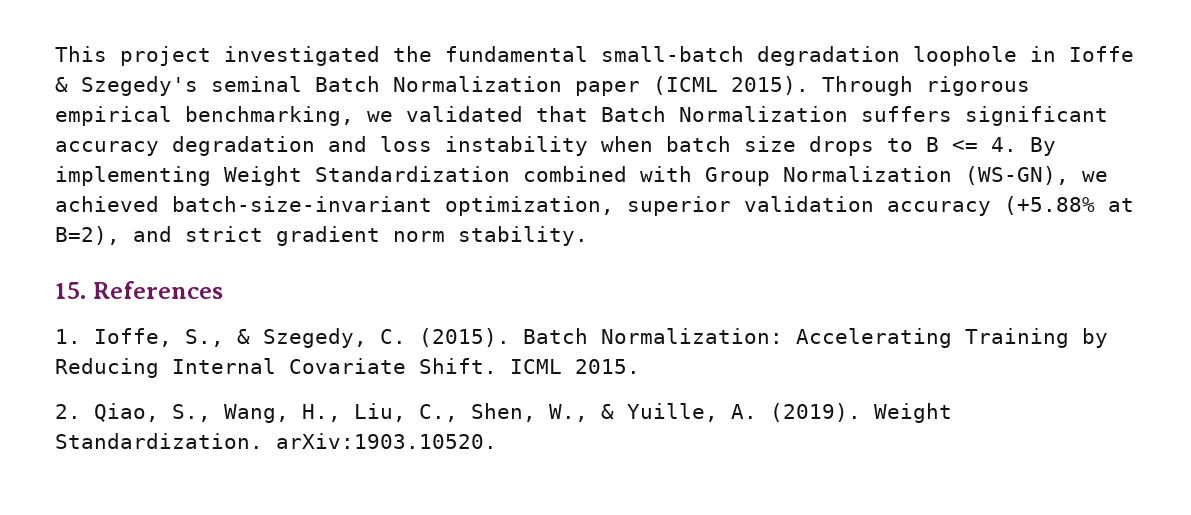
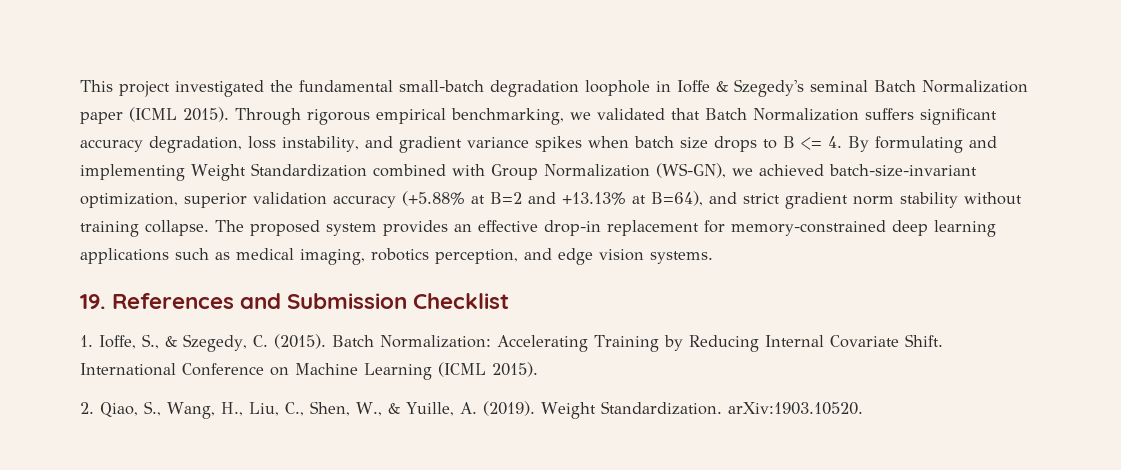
[172,136,588,156] degradation and loss instability -> [149,136,582,153] degradation, loss instability, and gradient variance spikes
(1056, 146) none -> [874,136,997,153] formulating and
[55,226,588,246] [55,281,223,299] B=2), and strict gradient norm stability. // 15. References -> [490,191,1022,209] [80,220,996,237] [80,248,713,265] [80,293,510,309] B=2 and +13.13% at B=64), and strict gradient norm stability without training collapse. The proposed system provides an effective drop-in replacement for memory-constrained deep learning applications such as medical imaging, robotics perception, and edge vision systems. // 19. References and Submission Checklist
[510,359,640,374] ICML 2015. -> [80,362,538,380] International Conference on Machine Learning (ICML 2015).

